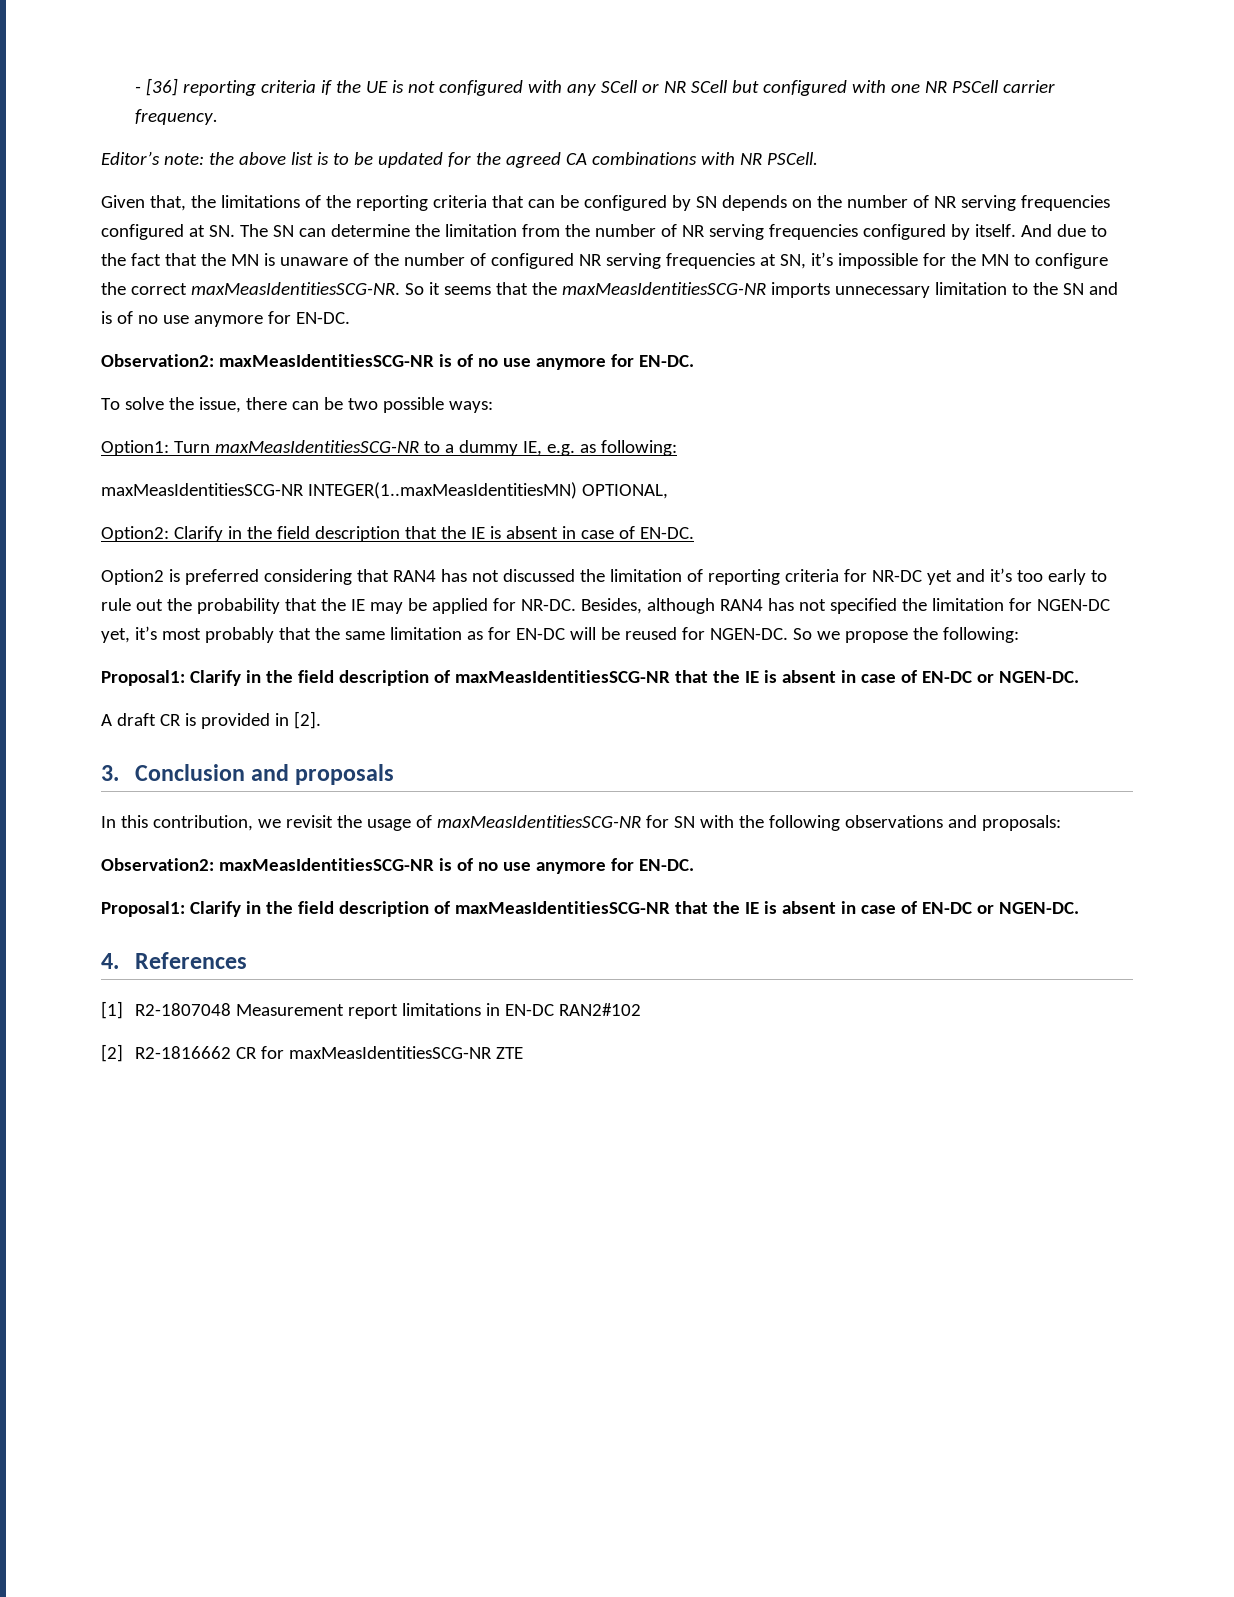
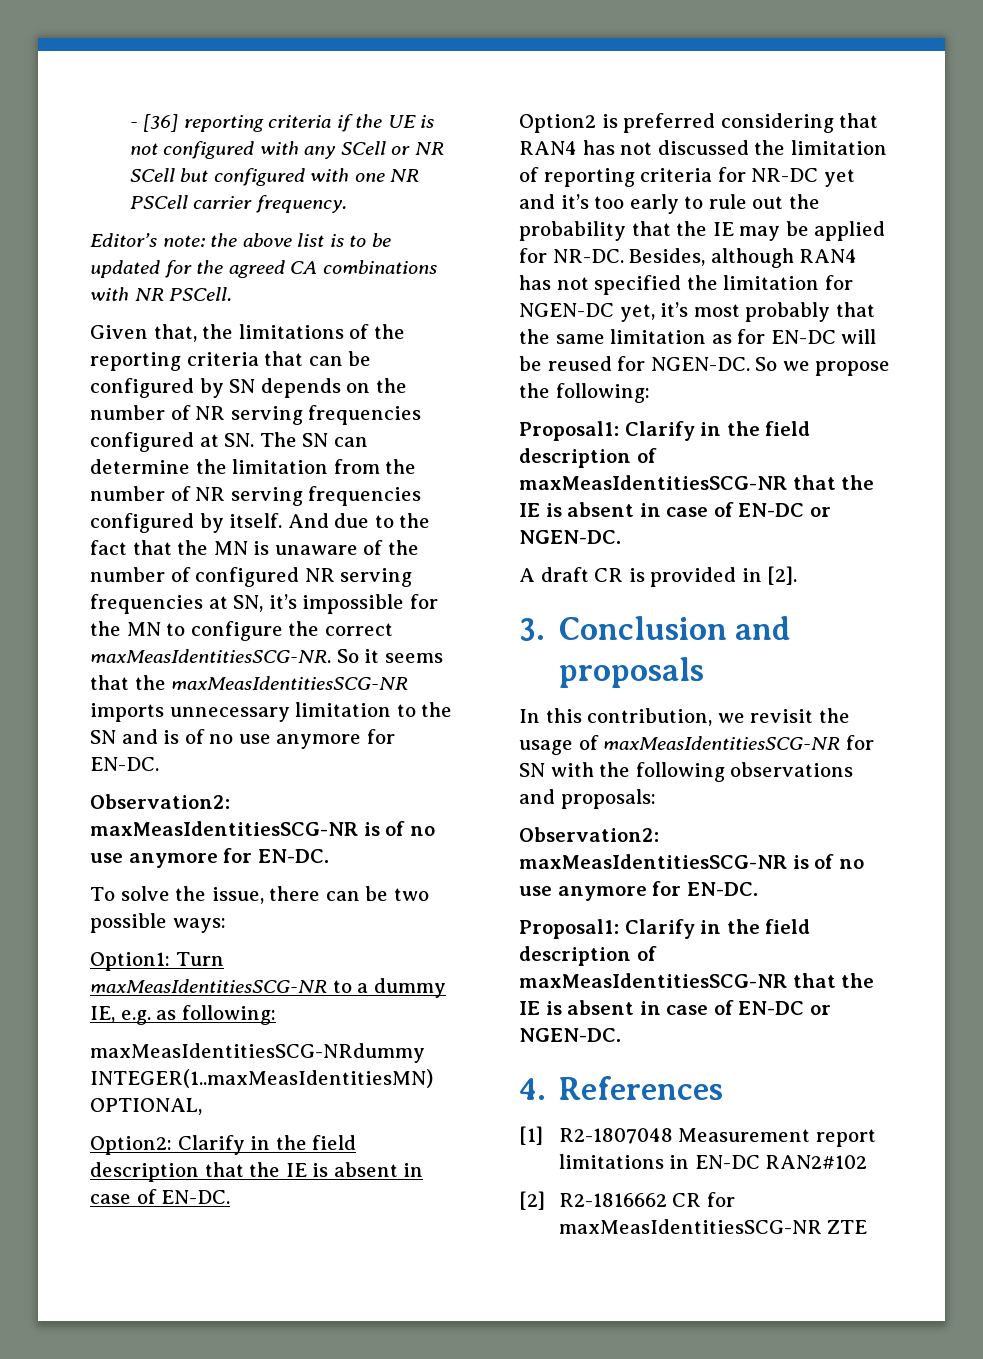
[101,483,304,496] maxMeasIdentitiesSCG-NR -> [90,1043,425,1063] maxMeasIdentitiesSCG-NRdummy

